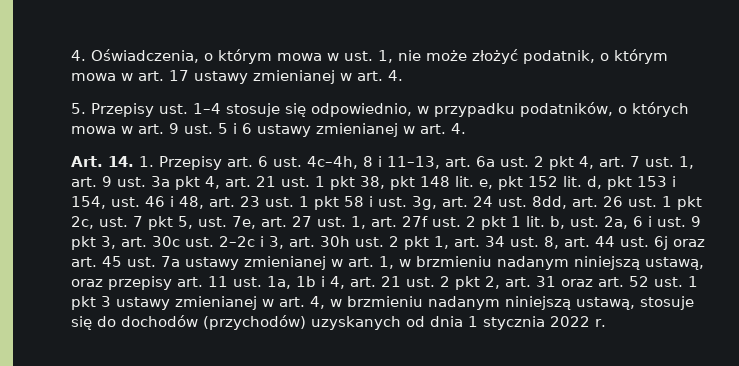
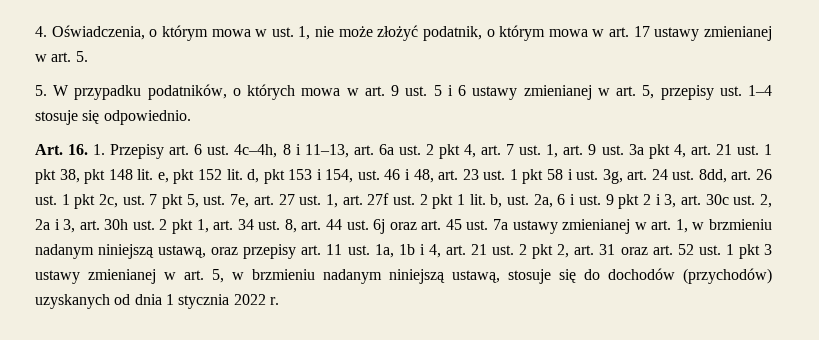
[388,70,403,81] [71,103,429,117] 4. // 5. Przepisy ust. 1–4 stosuje się odpowiednio, w -> [75,51,88,62] [35,85,70,96] 5. // 5. W
[451,123,466,134] 4. -> [642,85,772,100] [35,110,191,125] 5, przepisy ust. 1–4 stosuje się odpowiednio.
[108,156,134,167] 14. -> [68,144,89,155] 16.
(96, 243) none -> [642,194,661,205] 2 i
[219,236,255,247] 2–2c -> [760,194,773,208] [35,219,50,230] 2, 2a
[310,296,325,309] 4, -> [212,269,224,283] 5,

